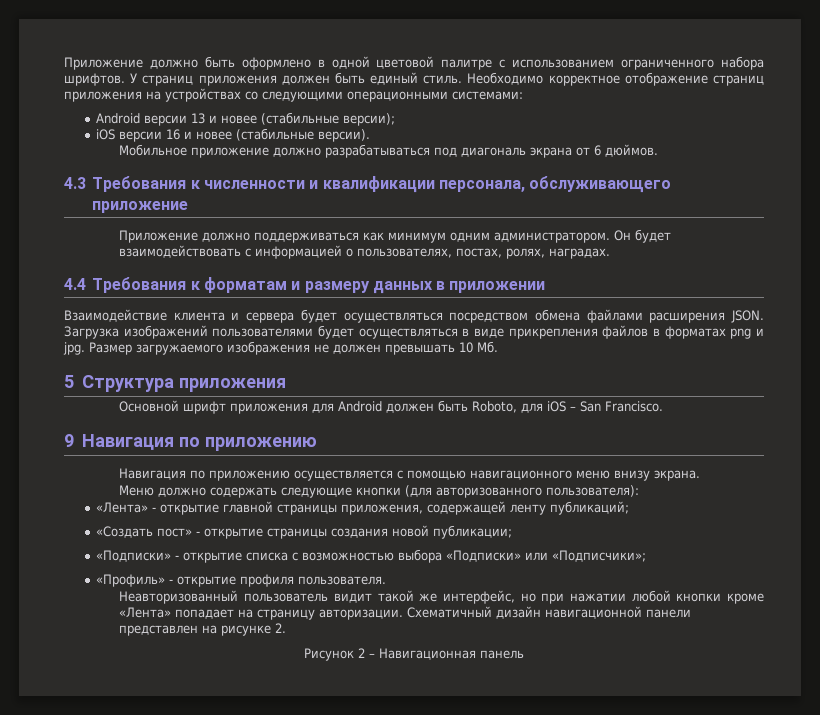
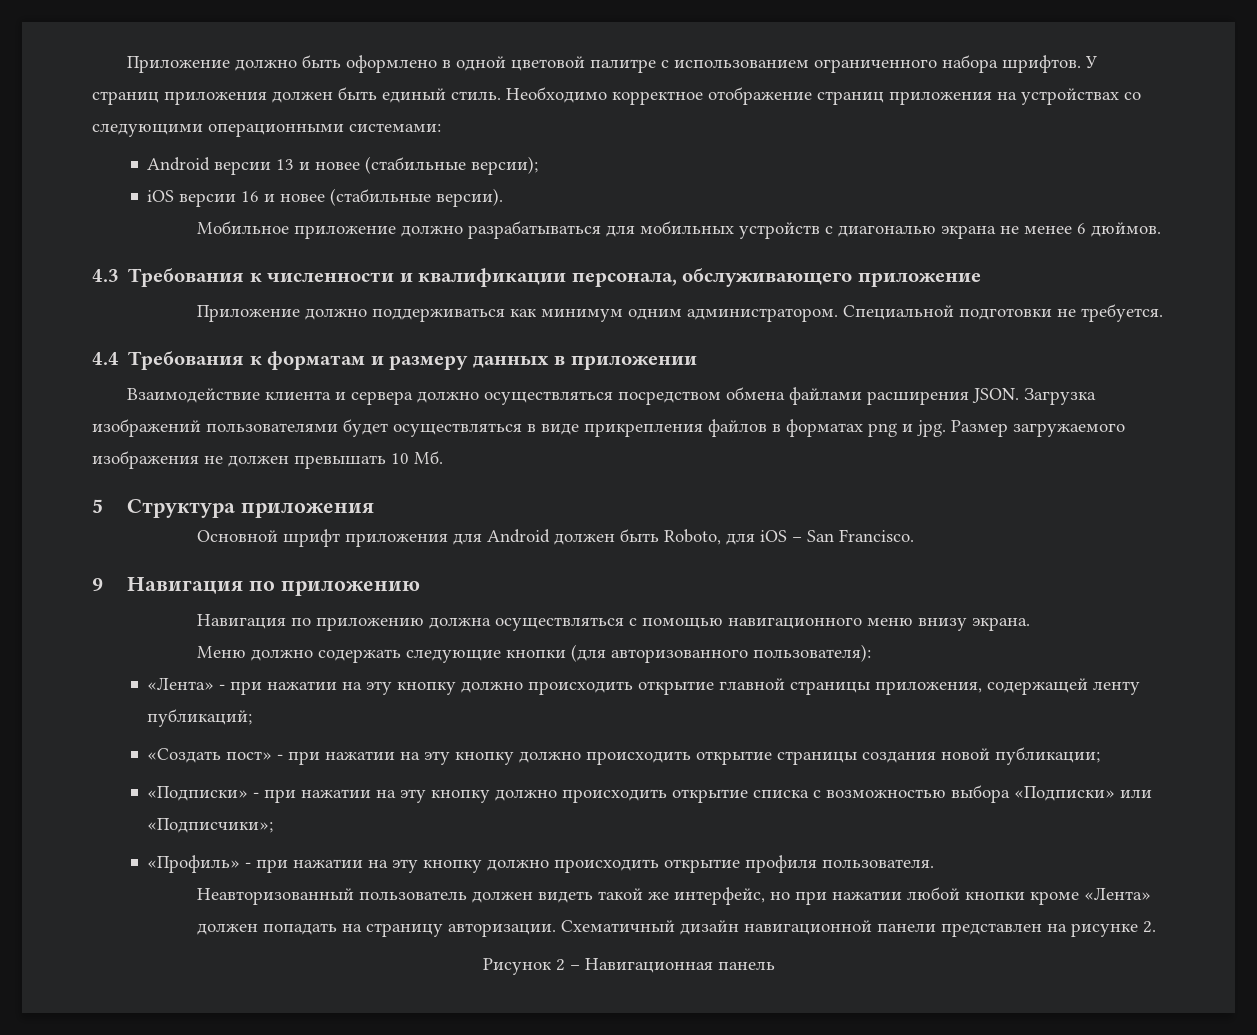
[434,147,591,158] под диагональ экрана от -> [606,221,1073,239] для мобильных устройств с диагональю экрана не менее
[614,229,672,243] [119,245,611,259] Он будет взаимодействовать с информацией о пользователях, постах, ролях, наградах. -> [843,304,1164,322] Специальной подготовки не требуется.
[300,309,337,323] будет -> [416,391,479,403] должно
[294,470,394,481] осуществляется -> [429,617,625,631] должна осуществляться
(157, 509) none -> [230,681,634,695] при нажатии на эту кнопку должно происходить
(201, 533) none -> [288,751,692,765] при нажатии на эту кнопку должно происходить
(180, 557) none -> [264,789,668,803] при нажатии на эту кнопку должно происходить
(174, 581) none -> [256,859,660,873] при нажатии на эту кнопку должно происходить
[333,593,372,603] видит -> [472,891,594,903] должен видеть
[175,609,235,619] попадает -> [197,923,338,935] должен попадать

